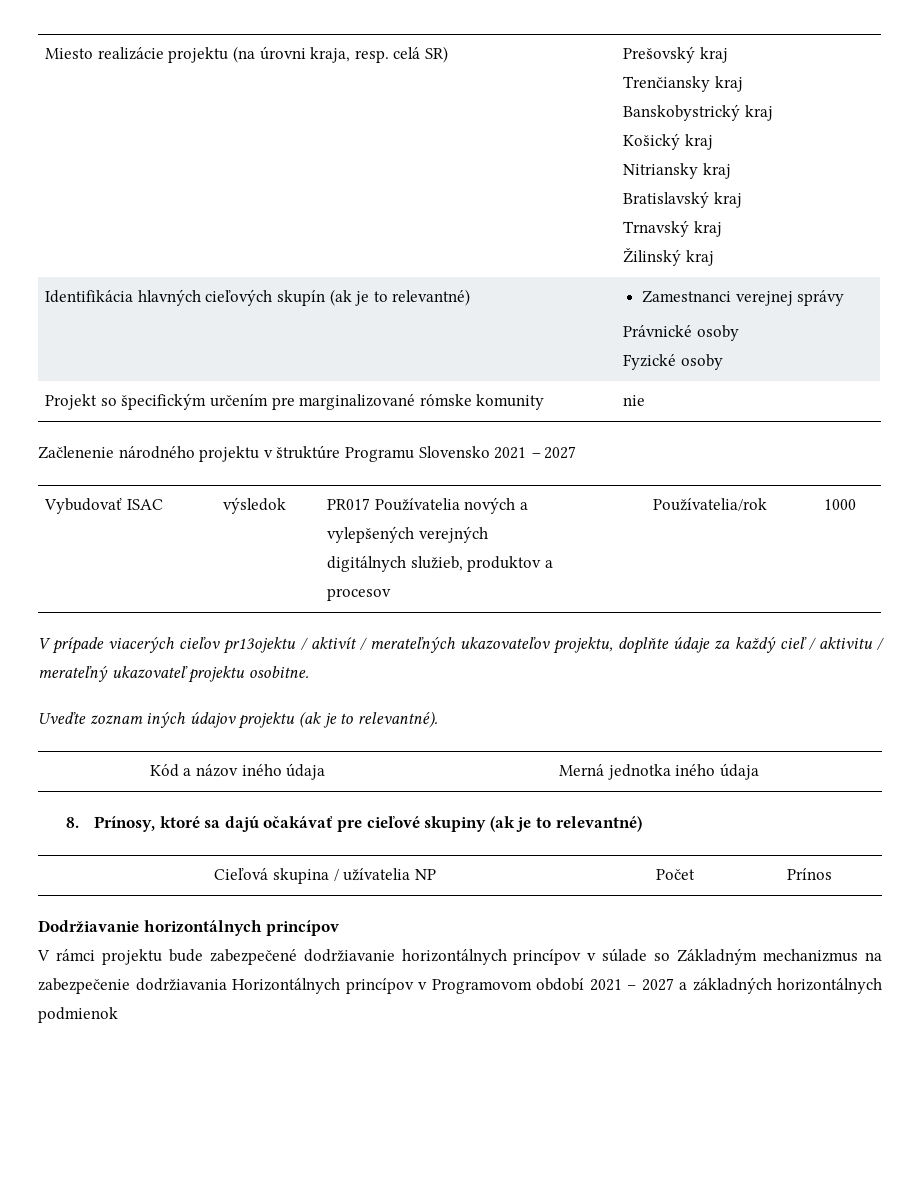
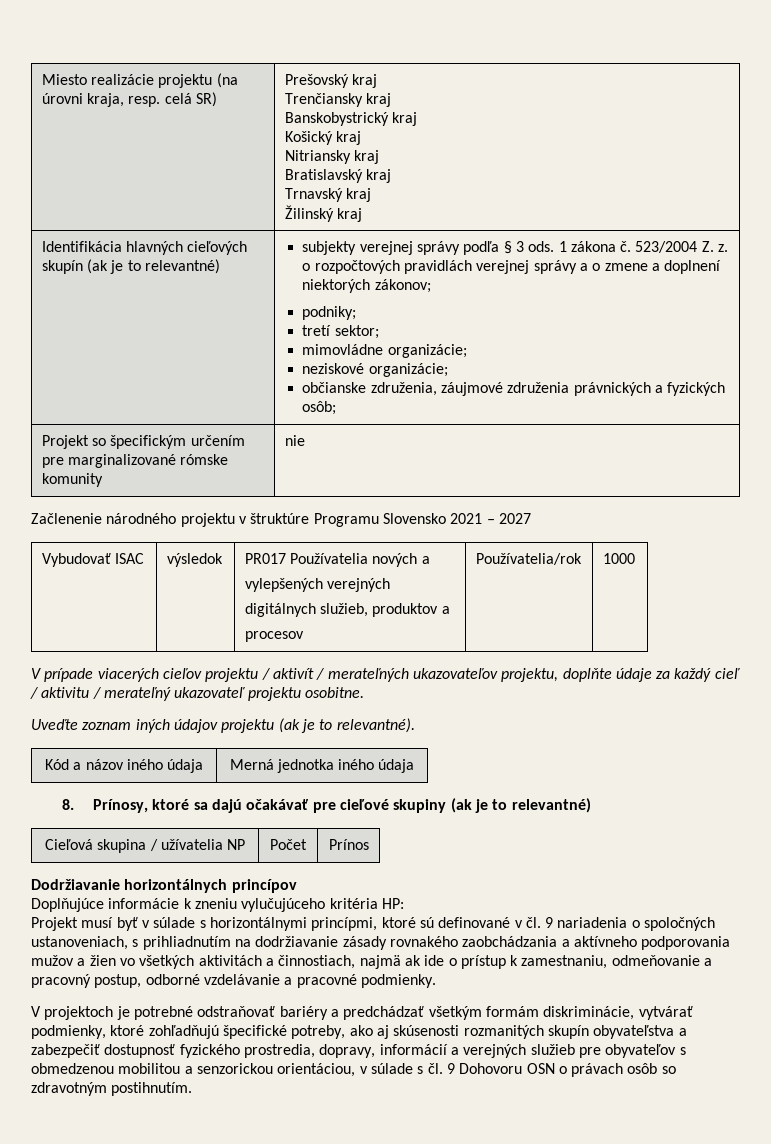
[641,290,845,306] [623,325,739,341] [623,354,723,370] Zamestnanci verejnej správy // Právnické osoby // Fyzické osoby -> [302,241,729,255] [302,260,722,274] [302,279,431,293] [302,306,357,320] [302,325,379,339] [302,344,467,358] [302,363,448,377] [302,382,726,396] [302,401,337,415] subjekty verejnej správy podľa § 3 ods. 1 zákona č. 523/2004 Z. z. o rozpočtových pravidlách verejnej správy a o zmene a doplnení niektorých zákonov; // podniky; // tretí sektor; // mimovládne organizácie; // neziskové organizácie; // občianske združenia, záujmové združenia právnických a fyzických osôb;
[223,637,297,654] pr13ojektu -> [205,668,259,682] projektu
[37,948,882,965] [38,977,882,994] [38,1007,118,1023] V rámci projektu bude zabezpečené dodržiavanie horizontálnych princípov v súlade so Základným mechanizmus na zabezpečenie dodržiavania Horizontálnych princípov v Programovom období 2021 – 2027 a základných horizontálnych podmienok -> [31,898,404,912] [31,917,716,931] [31,936,731,950] [31,955,713,969] [31,974,436,988] [31,1006,693,1020] [31,1025,687,1039] [31,1044,686,1058] [31,1063,676,1077] [31,1082,193,1096] Doplňujúce informácie k zneniu vylučujúceho kritéria HP: // Projekt musí byť v súlade s horizontálnymi princípmi, ktoré sú definované v čl. 9 nariadenia o spoločných ustanoveniach, s prihliadnutím na dodržiavanie zásady rovnakého zaobchádzania a aktívneho podporovania mužov a žien vo všetkých aktivitách a činnostiach, najmä ak ide o prístup k zamestnaniu, odmeňovanie a pracovný postup, odborné vzdelávanie a pracovné podmienky. // V projektoch je potrebné odstraňovať bariéry a predchádzať všetkým formám diskriminácie, vytvárať podmienky, ktoré zohľadňujú špecifické potreby, ako aj skúsenosti rozmanitých skupín obyvateľstva a zabezpečiť dostupnosť fyzického prostredia, dopravy, informácií a verejných služieb pre obyvateľov s obmedzenou mobilitou a senzorickou orientáciou, v súlade s čl. 9 Dohovoru OSN o právach osôb so zdravotným postihnutím.

